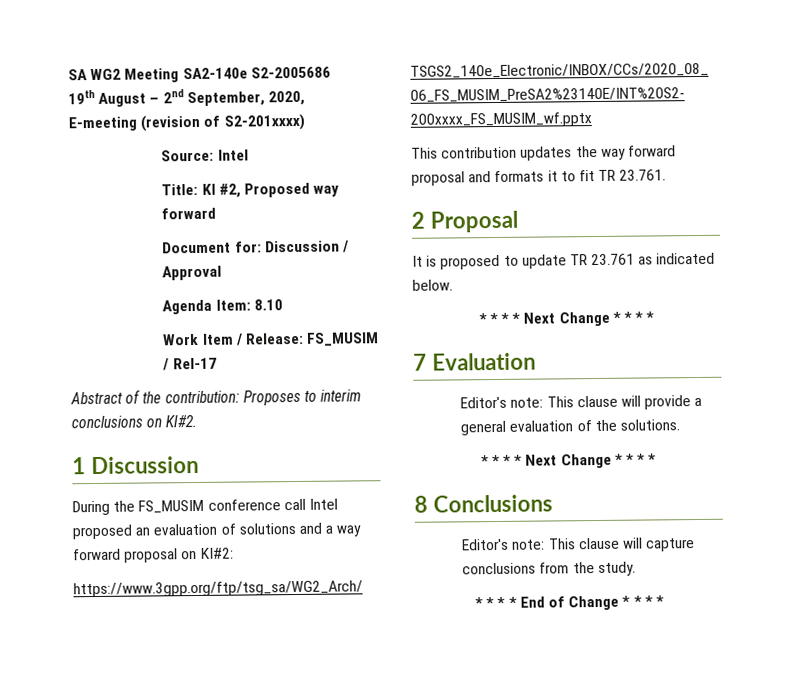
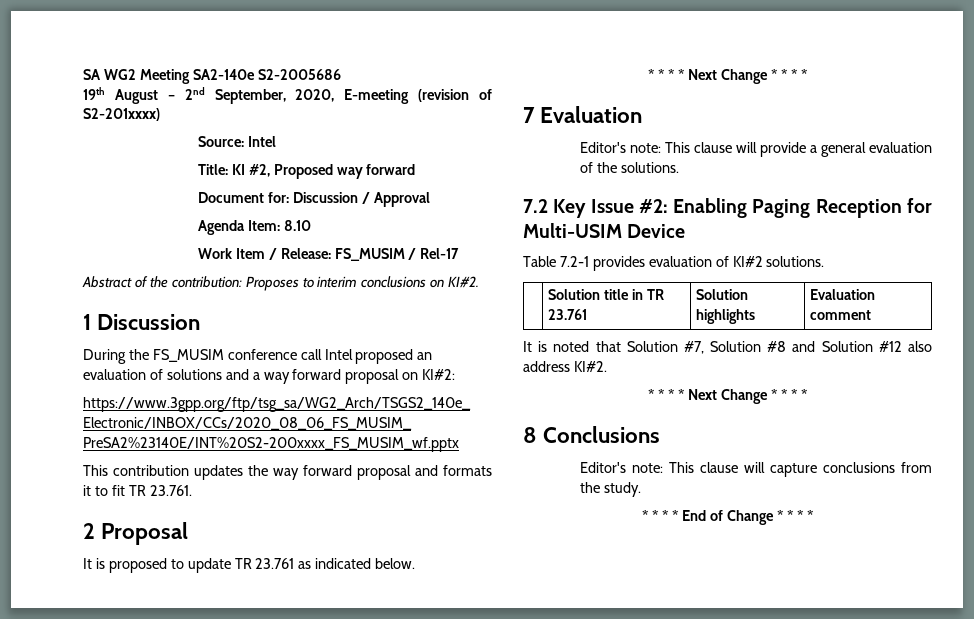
(680, 425) none -> [523,198,932,218] [523,223,686,238] [523,256,825,271] [548,289,664,300] [548,309,588,320] [696,289,749,300] [696,309,756,324] [810,289,876,300] [810,310,872,320] [523,341,932,354] [523,361,607,372] // 7.2 Key Issue #2: Enabling Paging Reception for Multi-USIM Device // Table 7.2-1 provides evaluation of KI#2 solutions. // | Solution title in TR 23.761 | Solution highlights | Evaluation comment // It is noted that Solution #7, Solution #8 and Solution #12 also address KI#2.

